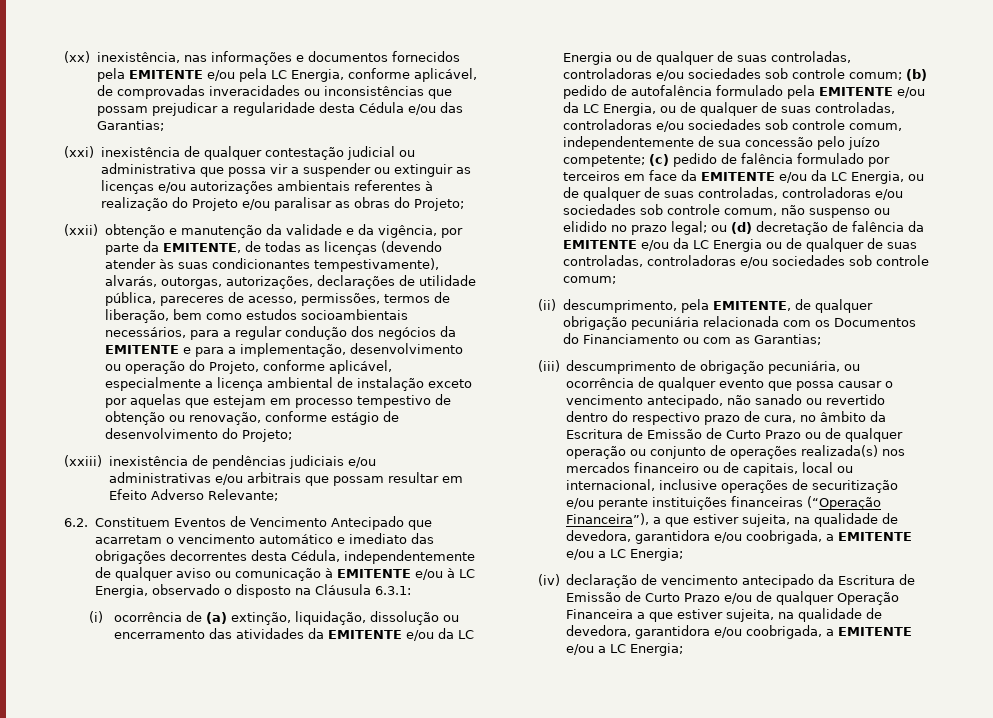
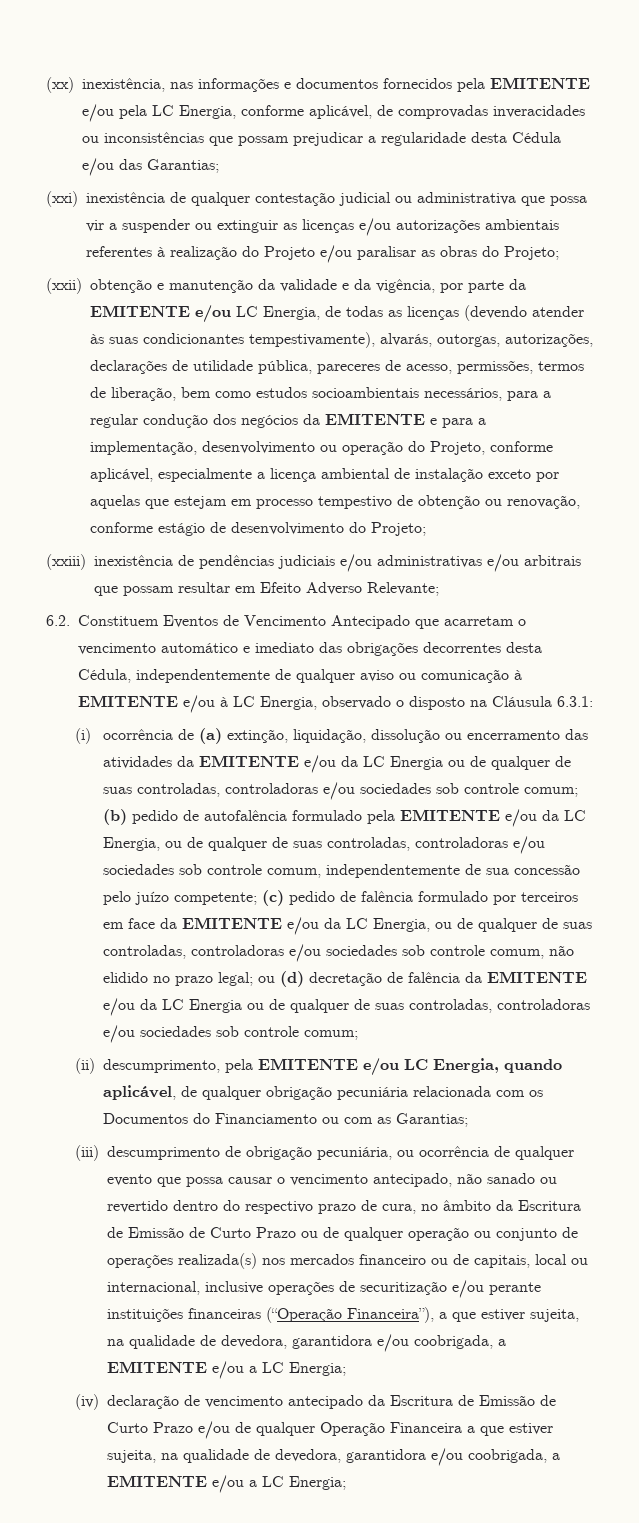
[162,243,241,253] EMITENTE, -> [90,305,320,323] EMITENTE e/ou LC Energia,
[808,208,890,218] suspenso ou -> (575, 950) none
[712,301,791,311] EMITENTE, -> [258,1058,563,1076] [103,1085,177,1100] EMITENTE e/ou LC Energia, quando aplicável,

